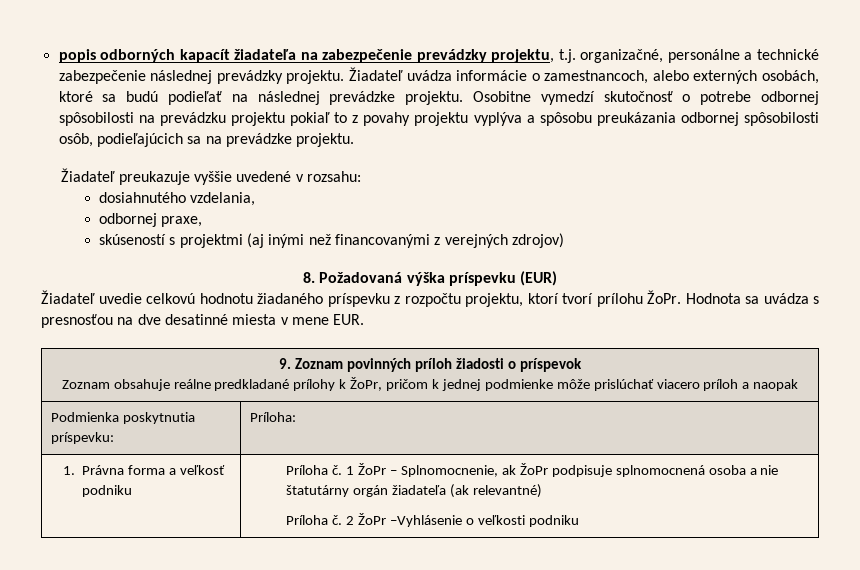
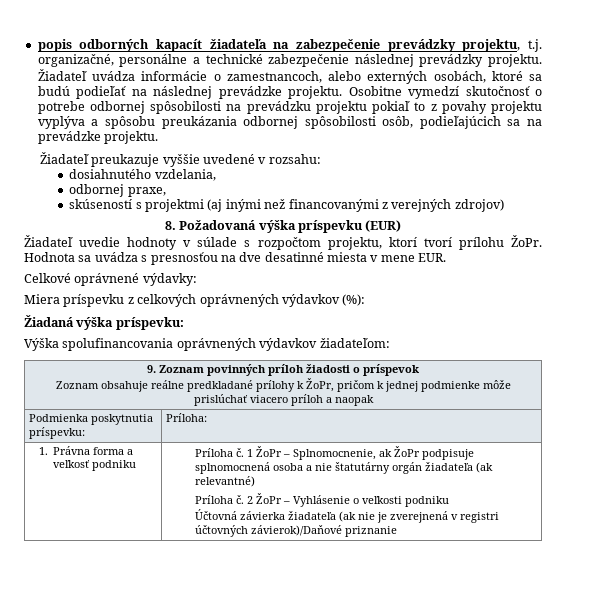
[146,293,461,307] celkovú hodnotu žiadaného príspevku z rozpočtu -> [127,237,321,250] hodnoty v súlade s rozpočtom
(365, 319) none -> [24,273,197,286] [24,294,366,307] [24,315,184,330] [24,338,390,351] // Celkové oprávnené výdavky: // Miera príspevku z celkových oprávnených výdavkov (%): // Žiadaná výška príspevku: // Výška spolufinancovania oprávnených výdavkov žiadateľom:
[390,515,463,527] –Vyhlásenie -> [282,495,350,507] – Vyhlásenie
(579, 521) none -> [194,509,499,523] [194,525,397,537] // Účtovná závierka žiadateľa (ak nie je zverejnená v registri účtovných závierok)/Daňové priznanie

